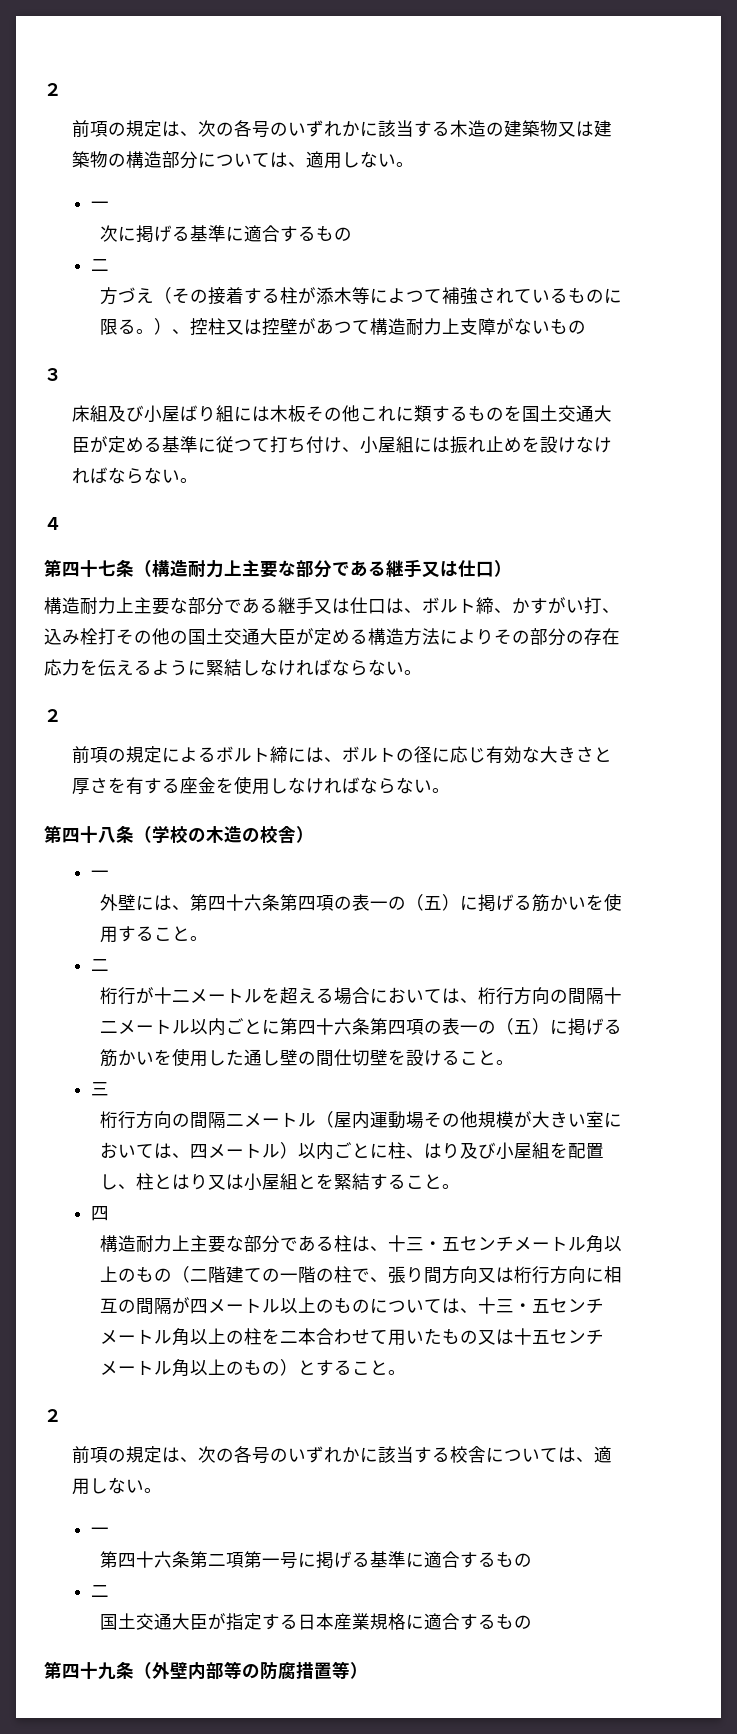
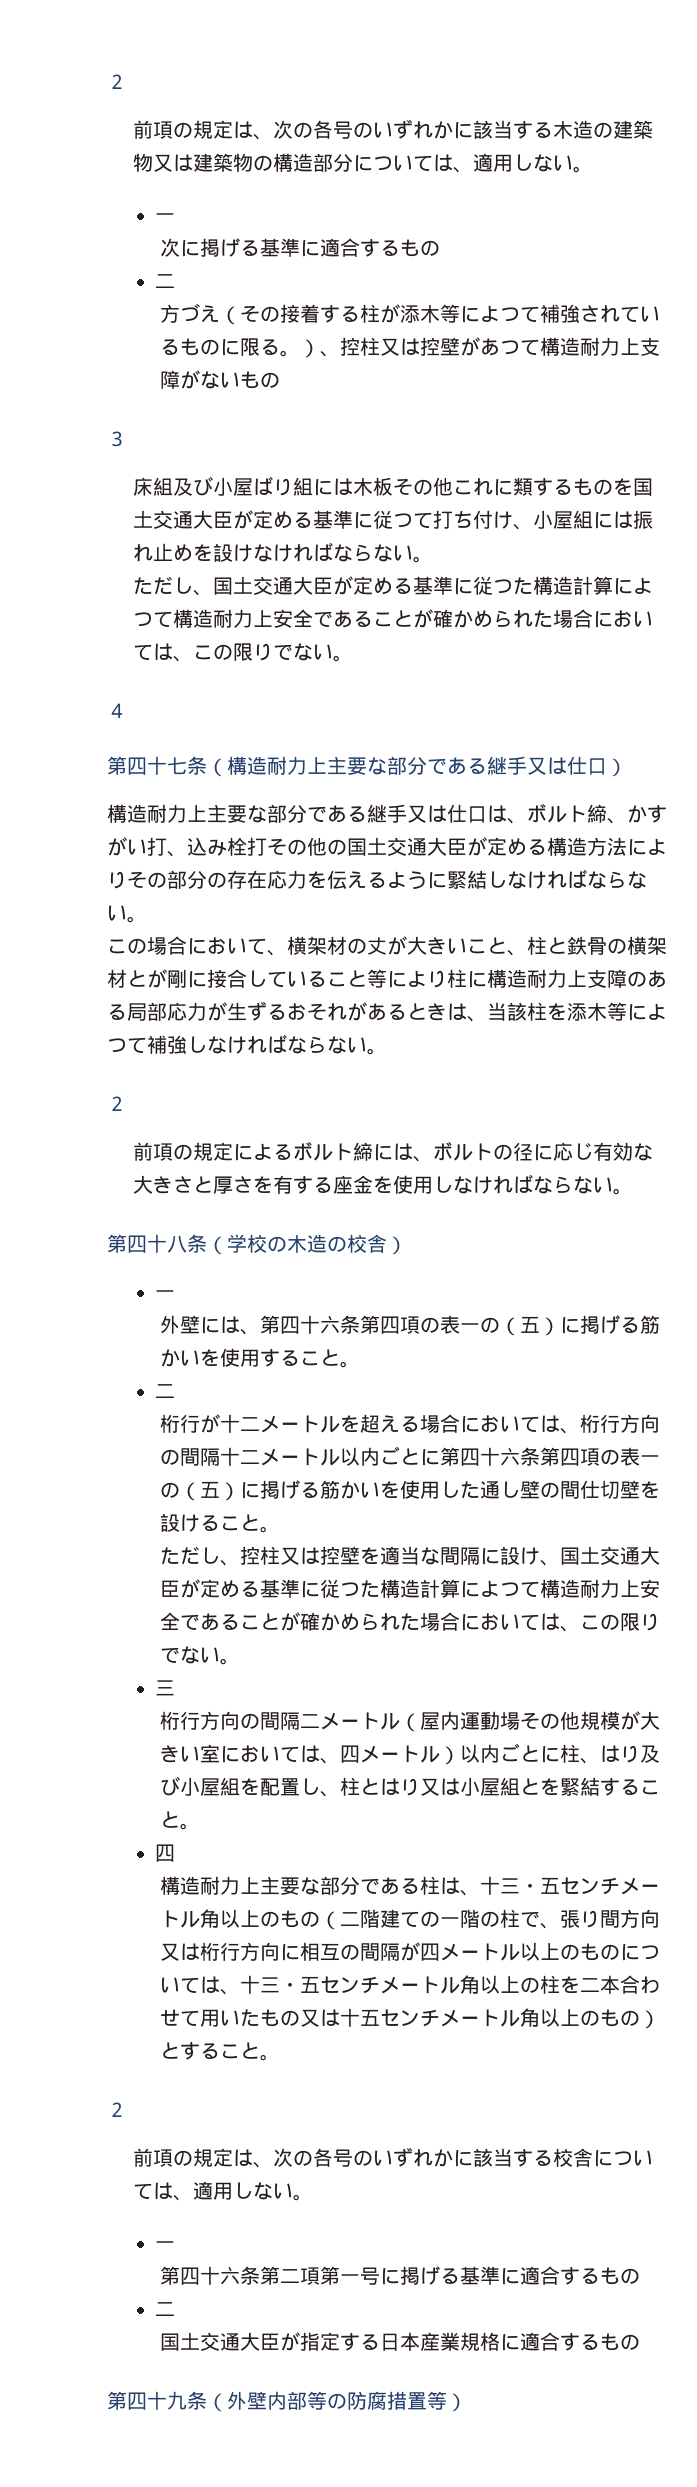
(198, 480) none -> [133,576,654,596] [133,609,654,628] [133,643,354,662] // ただし、国土交通大臣が定める基準に従つた構造計算によつて構造耐力上安全であることが確かめられた場合においては、この限りでない。
(422, 672) none -> [107,936,667,956] [107,969,667,988] [107,1001,667,1022] [107,1034,387,1055] // この場合において、横架材の丈が大きいこと、柱と鉄骨の横架材とが剛に接合していること等により柱に構造耐力上支障のある局部応力が生ずるおそれがあるときは、当該柱を添木等によつて補強しなければならない。
(514, 1062) none -> [159,1546,660,1566] [159,1579,660,1598] [159,1612,660,1632] [159,1646,240,1665] // ただし、控柱又は控壁を適当な間隔に設け、国土交通大臣が定める基準に従つた構造計算によつて構造耐力上安全であることが確かめられた場合においては、この限りでない。

